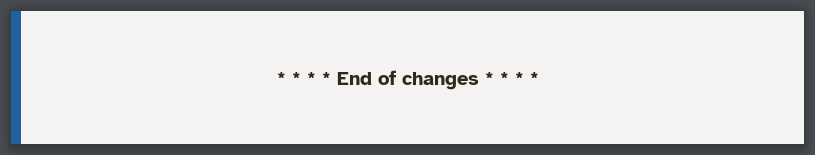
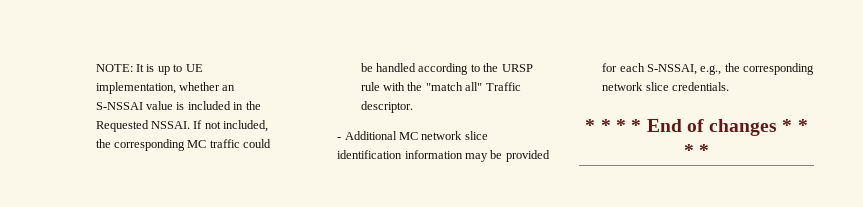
(276, 78) none -> [95,64,203,75] [95,82,236,94] [95,101,261,110] [95,120,269,132] [95,139,272,151] [360,63,533,75] [360,82,521,91] [360,101,413,113] [337,131,488,140] [337,150,550,162] [602,63,815,75] [602,82,730,91] NOTE: It is up to UE implementation, whether an S-NSSAI value is included in the Requested NSSAI. If not included, the corresponding MC traffic could be handled according to the URSP rule with the "match all" Traffic descriptor. // - Additional MC network slice identification information may be provided for each S-NSSAI, e.g., the corresponding network slice credentials. //

